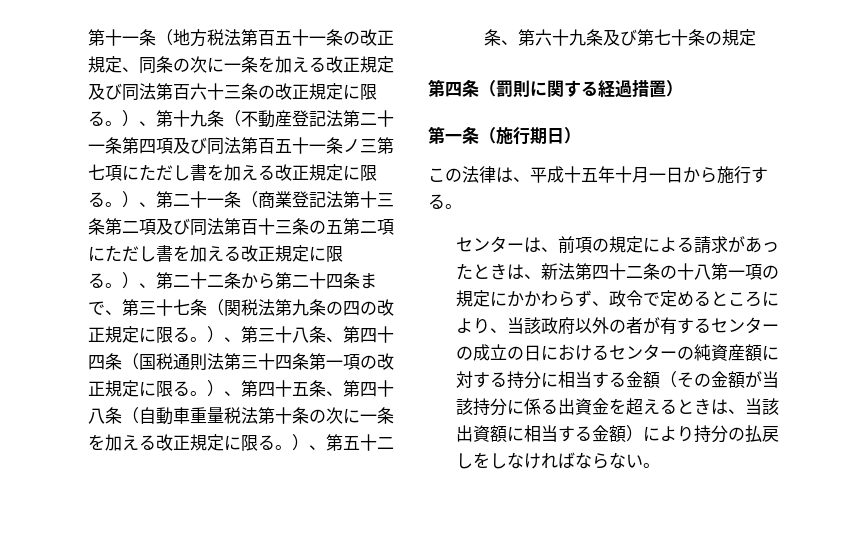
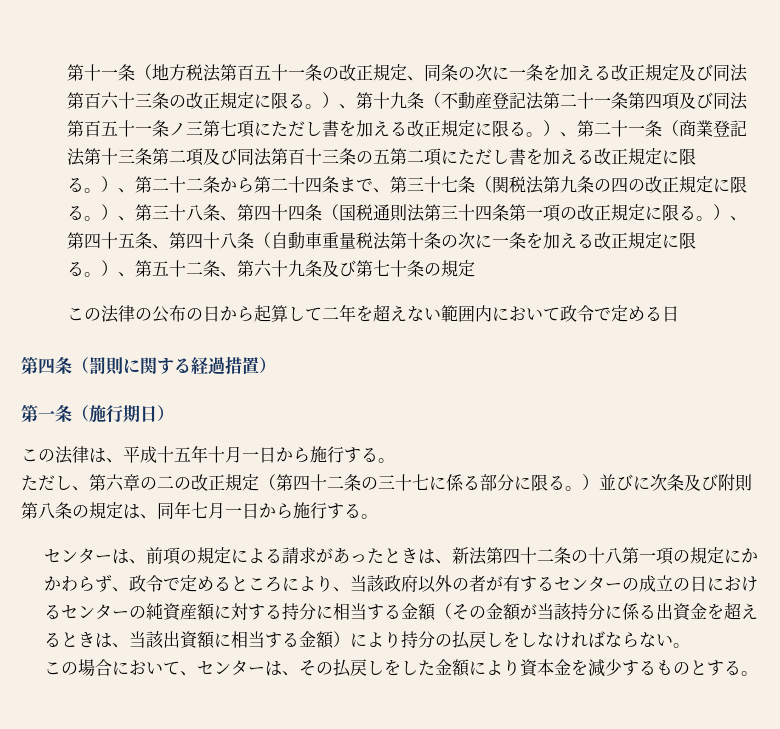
(756, 37) none -> [67,304,680,323] // この法律の公布の日から起算して二年を超えない範囲内において政令で定める日
(462, 206) none -> [21,474,752,492] [21,501,378,519] // ただし、第六章の二の改正規定（第四十二条の三十七に係る部分に限る。）並びに次条及び附則第八条の規定は、同年七月一日から施行する。
(660, 465) none -> [44,659,759,677] // この場合において、センターは、その払戻しをした金額により資本金を減少するものとする。

